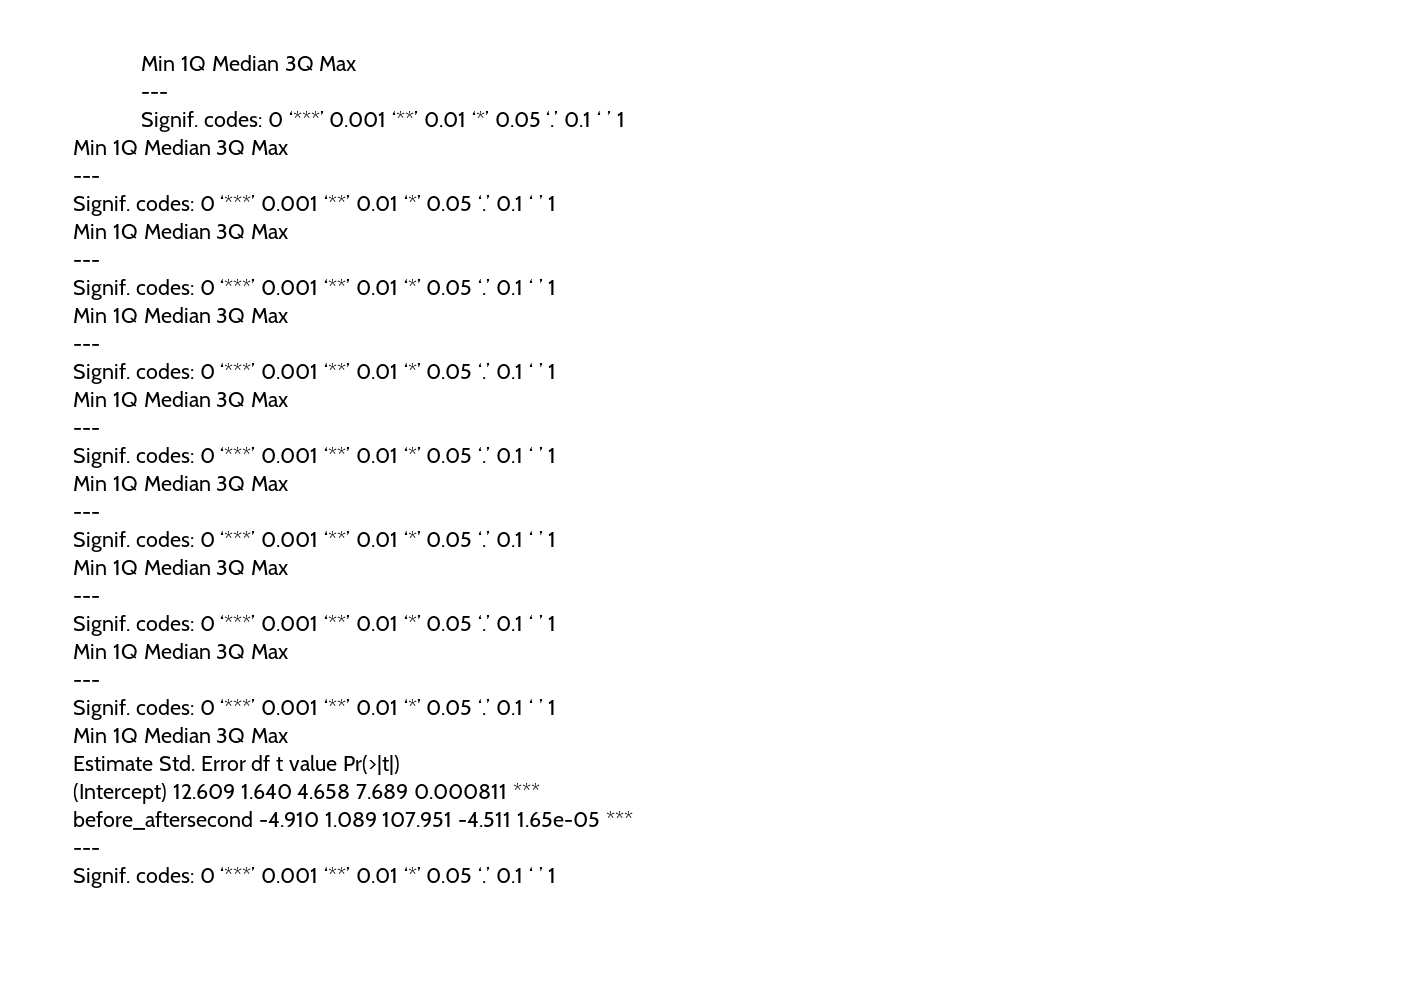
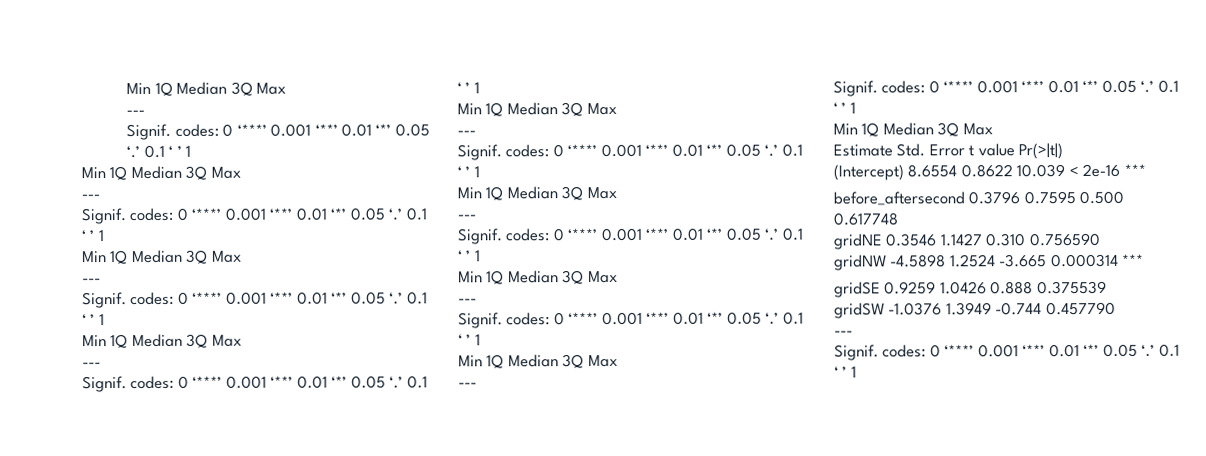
[251,755,271,771] df -> (965, 150) none
[172,783,540,799] [73,811,633,830] 12.609 1.640 4.658 7.689 0.000811 *** // before_aftersecond -4.910 1.089 107.951 -4.511 1.65e-05 *** -> [907,163,1146,178] [833,190,1125,206] [833,212,898,226] [834,232,1101,250] [834,253,1145,271] [834,280,1107,298] [834,301,1116,319] 8.6554 0.8622 10.039 < 2e-16 *** // before_aftersecond 0.3796 0.7595 0.500 0.617748 // gridNE 0.3546 1.1427 0.310 0.756590 // gridNW -4.5898 1.2524 -3.665 0.000314 *** // gridSE 0.9259 1.0426 0.888 0.375539 // gridSW -1.0376 1.3949 -0.744 0.457790

